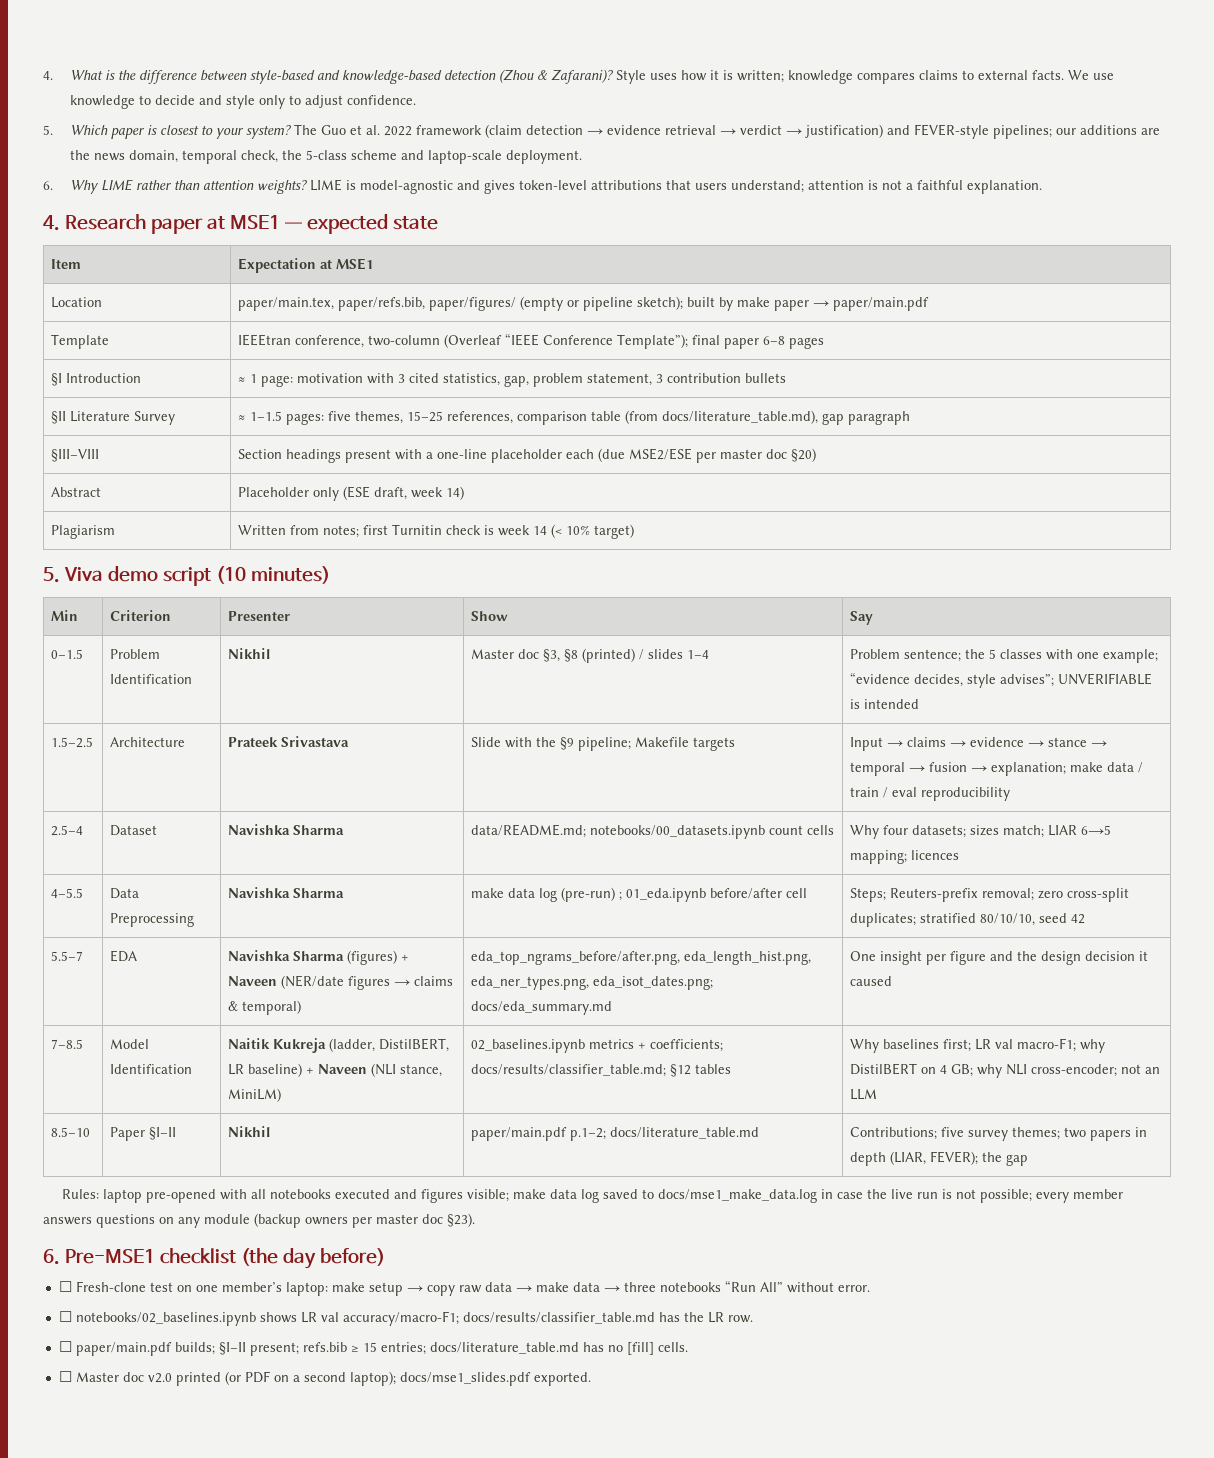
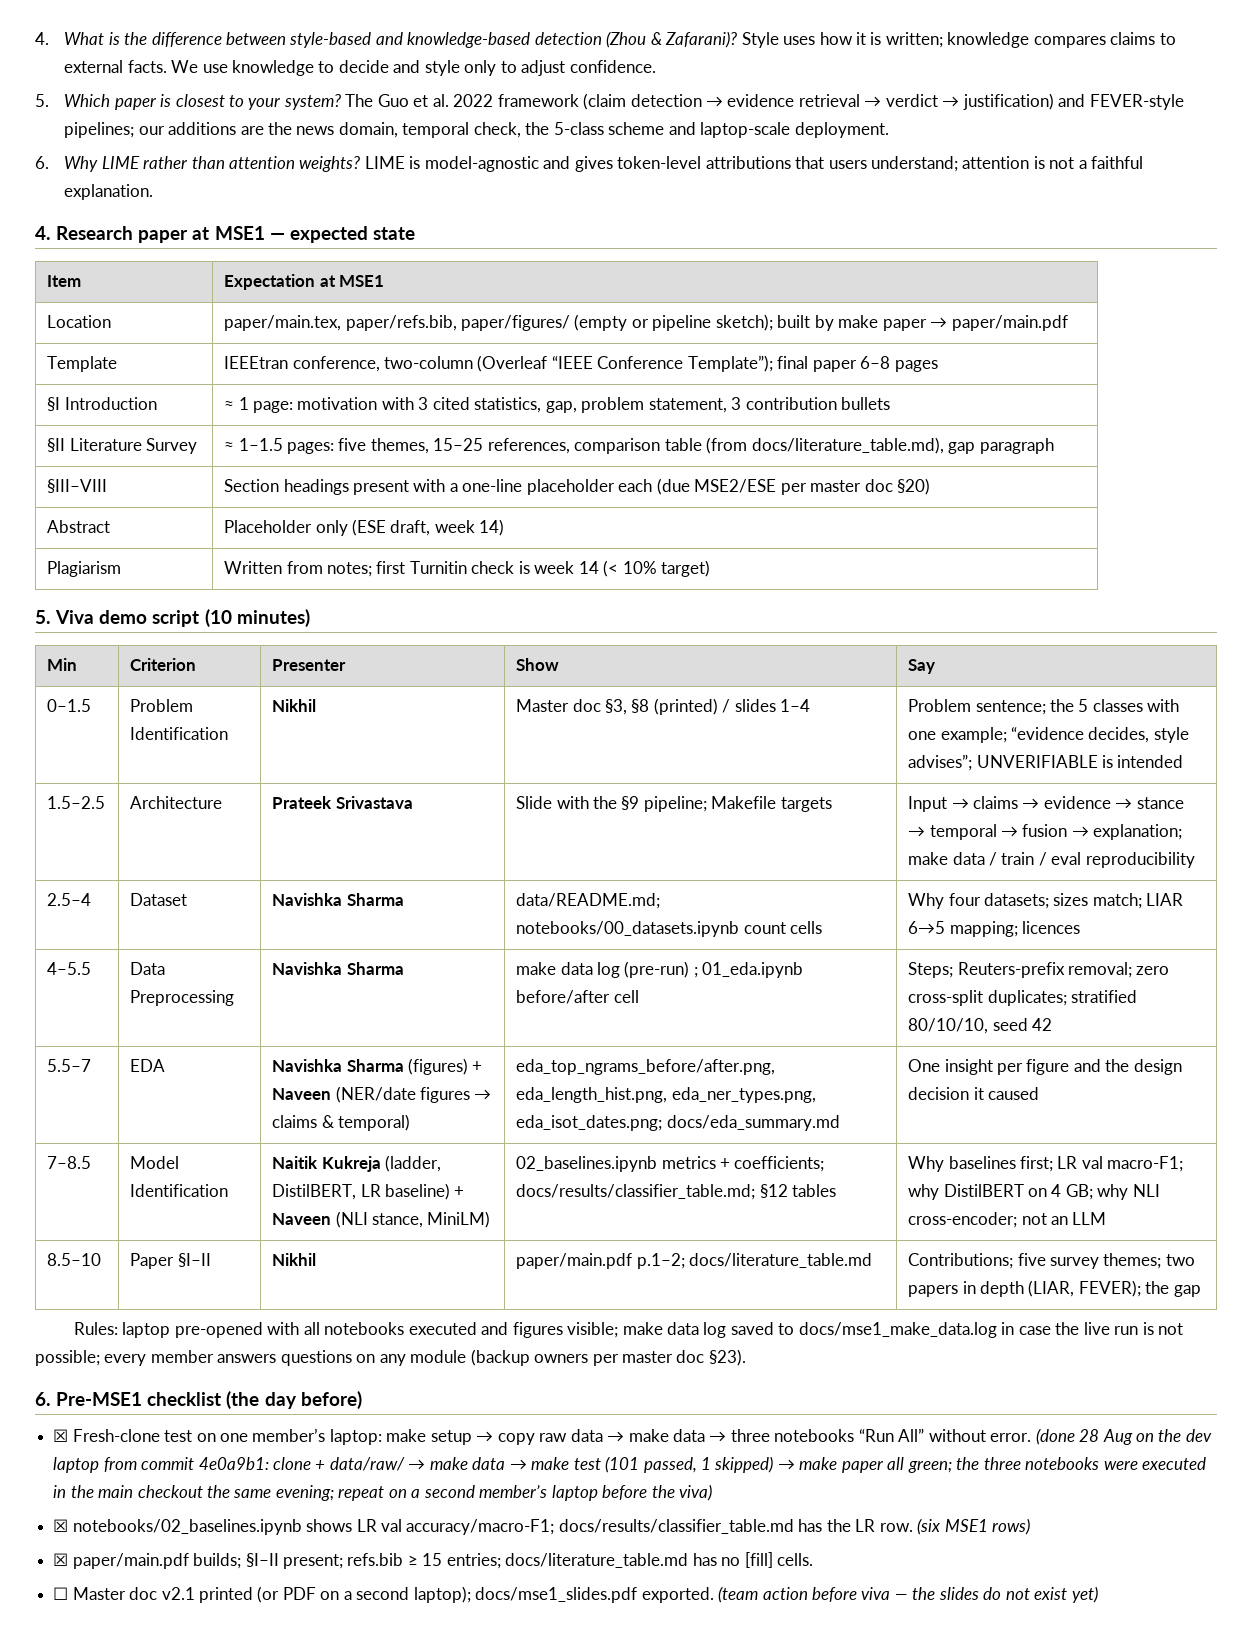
[58,1281,72,1292] ☐ -> [53,1429,69,1442] ☒
[58,1311,72,1322] // ☐ -> [1035,1428,1212,1445] [53,1456,1206,1473] [53,1484,712,1501] [53,1519,69,1532] (done 28 Aug on the dev laptop from commit 4e0a9b1: clone + data/raw/ → make data → make test (101 passed, 1 skipped) → make paper all green; the three notebooks were executed in the main checkout the same evening; repeat on a second member’s laptop before the viva) // ☒
[58,1341,72,1352] // ☐ -> [917,1518,1031,1535] [53,1553,69,1566] (six MSE1 rows) // ☒
[147,1373,172,1383] v2.0 -> [161,1587,195,1600] v2.1
(591, 1379) none -> [718,1586,1098,1603] (team action before viva — the slides do not exist yet)

